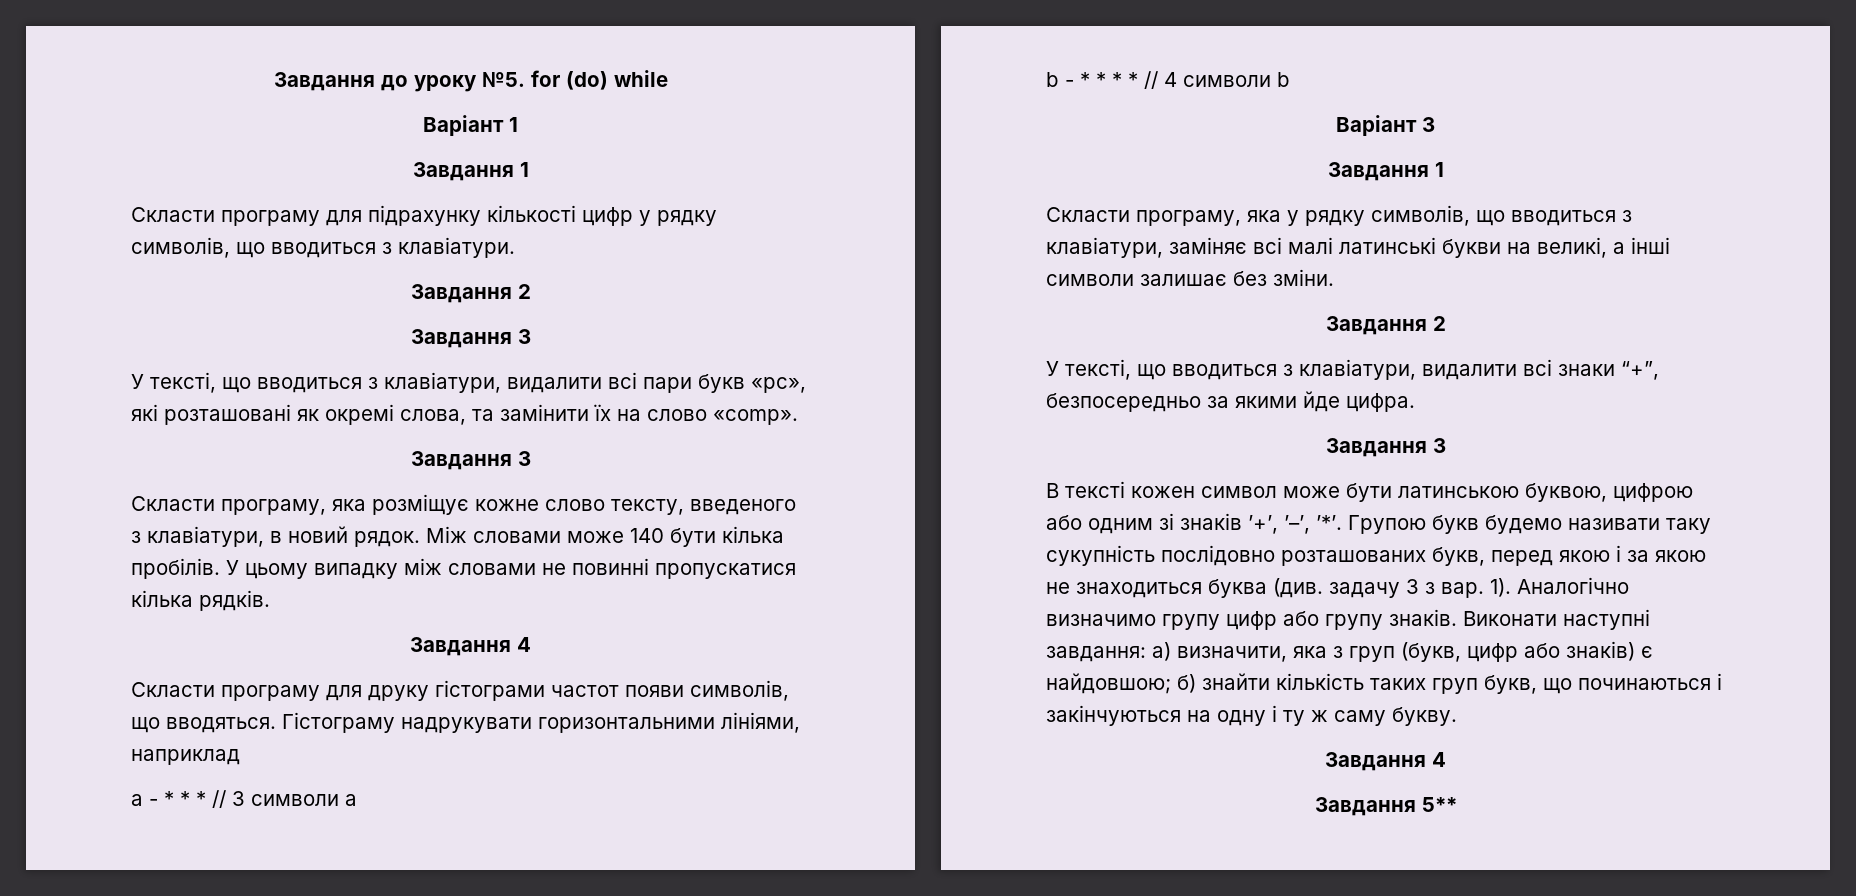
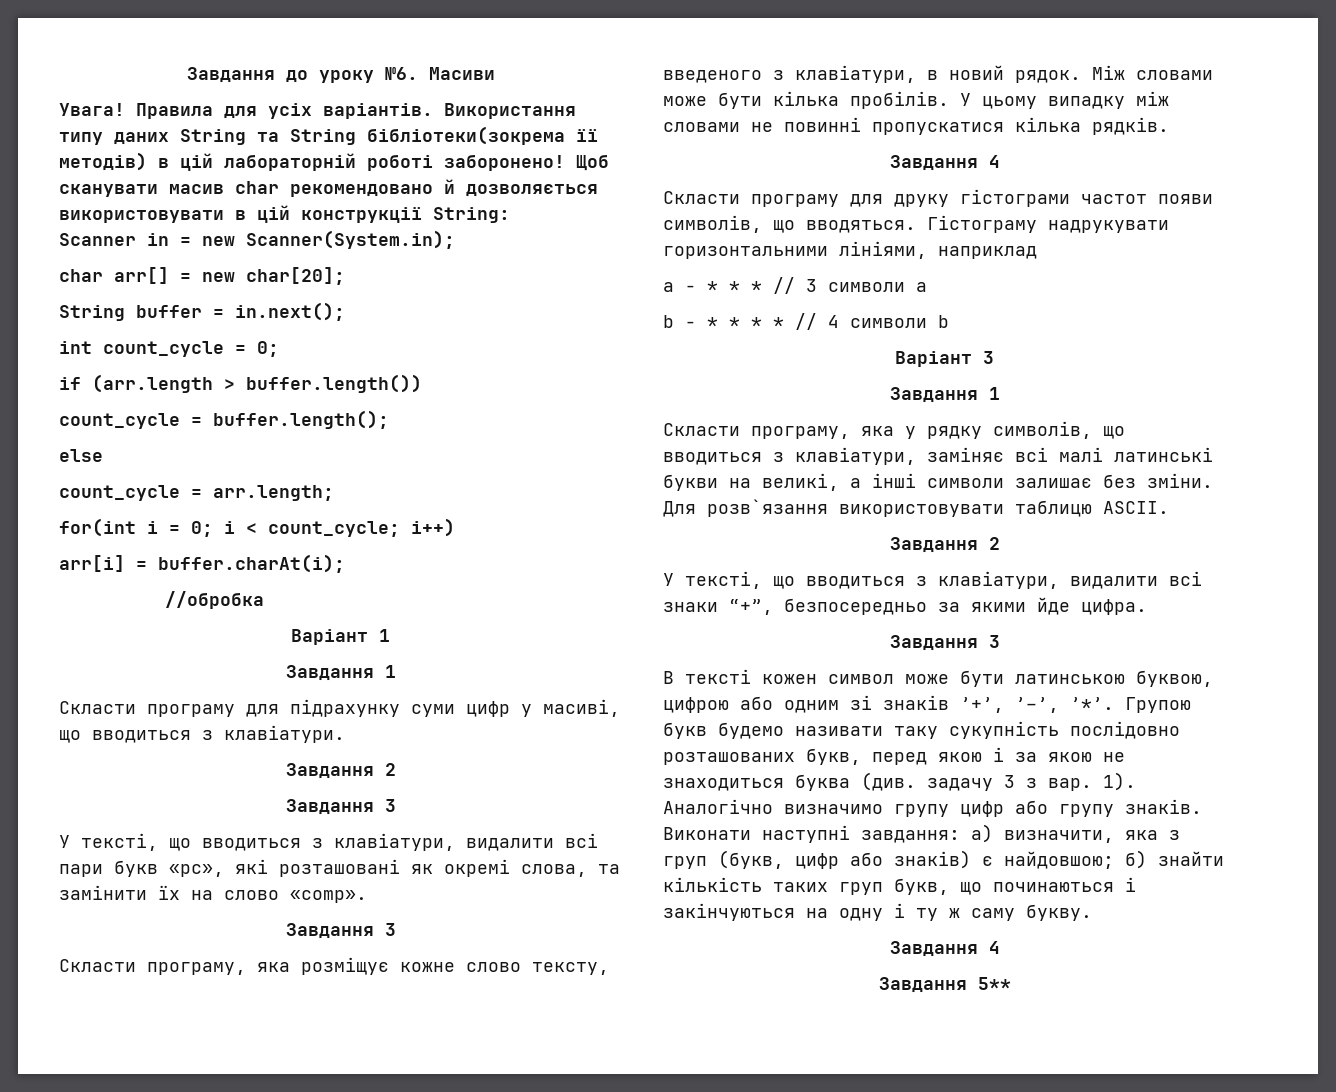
[481,70,668,90] №5. for (do) while -> [384,67,495,80] [59,103,576,119] [59,126,598,145] [59,152,609,171] [59,179,598,197] [59,205,510,223] [59,230,455,249] [59,267,345,285] [59,302,345,321] [59,341,279,357] [59,374,422,393] [59,410,389,429] [59,449,103,462] [59,485,334,501] [59,518,455,537] [59,554,345,573] [165,591,265,609] №6. Масиви // Увага! Правила для усіх варіантів. Використання типу даних String та String бібліотеки(зокрема її методів) в цій лабораторній роботі заборонено! Щоб сканувати масив char рекомендовано й дозволяється використовувати в цій конструкції String: // Scanner in = new Scanner(System.in); // char arr[] = new char[20]; // String buffer = in.next(); // int count_cycle = 0; // if (arr.length > buffer.length()) // count_cycle = buffer.length(); // else // count_cycle = arr.length; // for(int i = 0; i < count_cycle; i++) // arr[i] = buffer.charAt(i); // //обробка
[487,205,576,222] кількості -> [411,704,455,717] суми
[657,210,717,226] [131,237,230,258] рядку символів, -> [543,699,620,717] масиві,
[630,528,664,543] 140 -> (707, 101) none
(1334, 277) none -> [663,499,1169,517] Для розв`язання використовувати таблицю ASCII.

